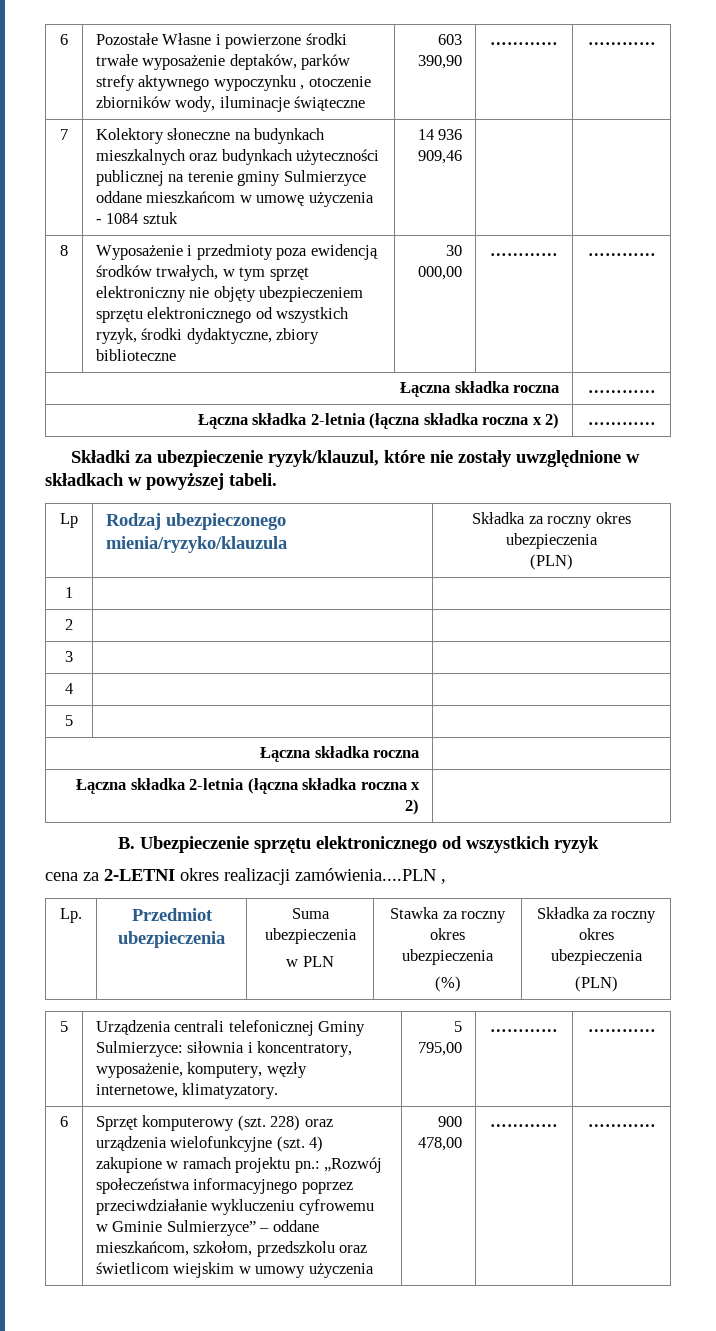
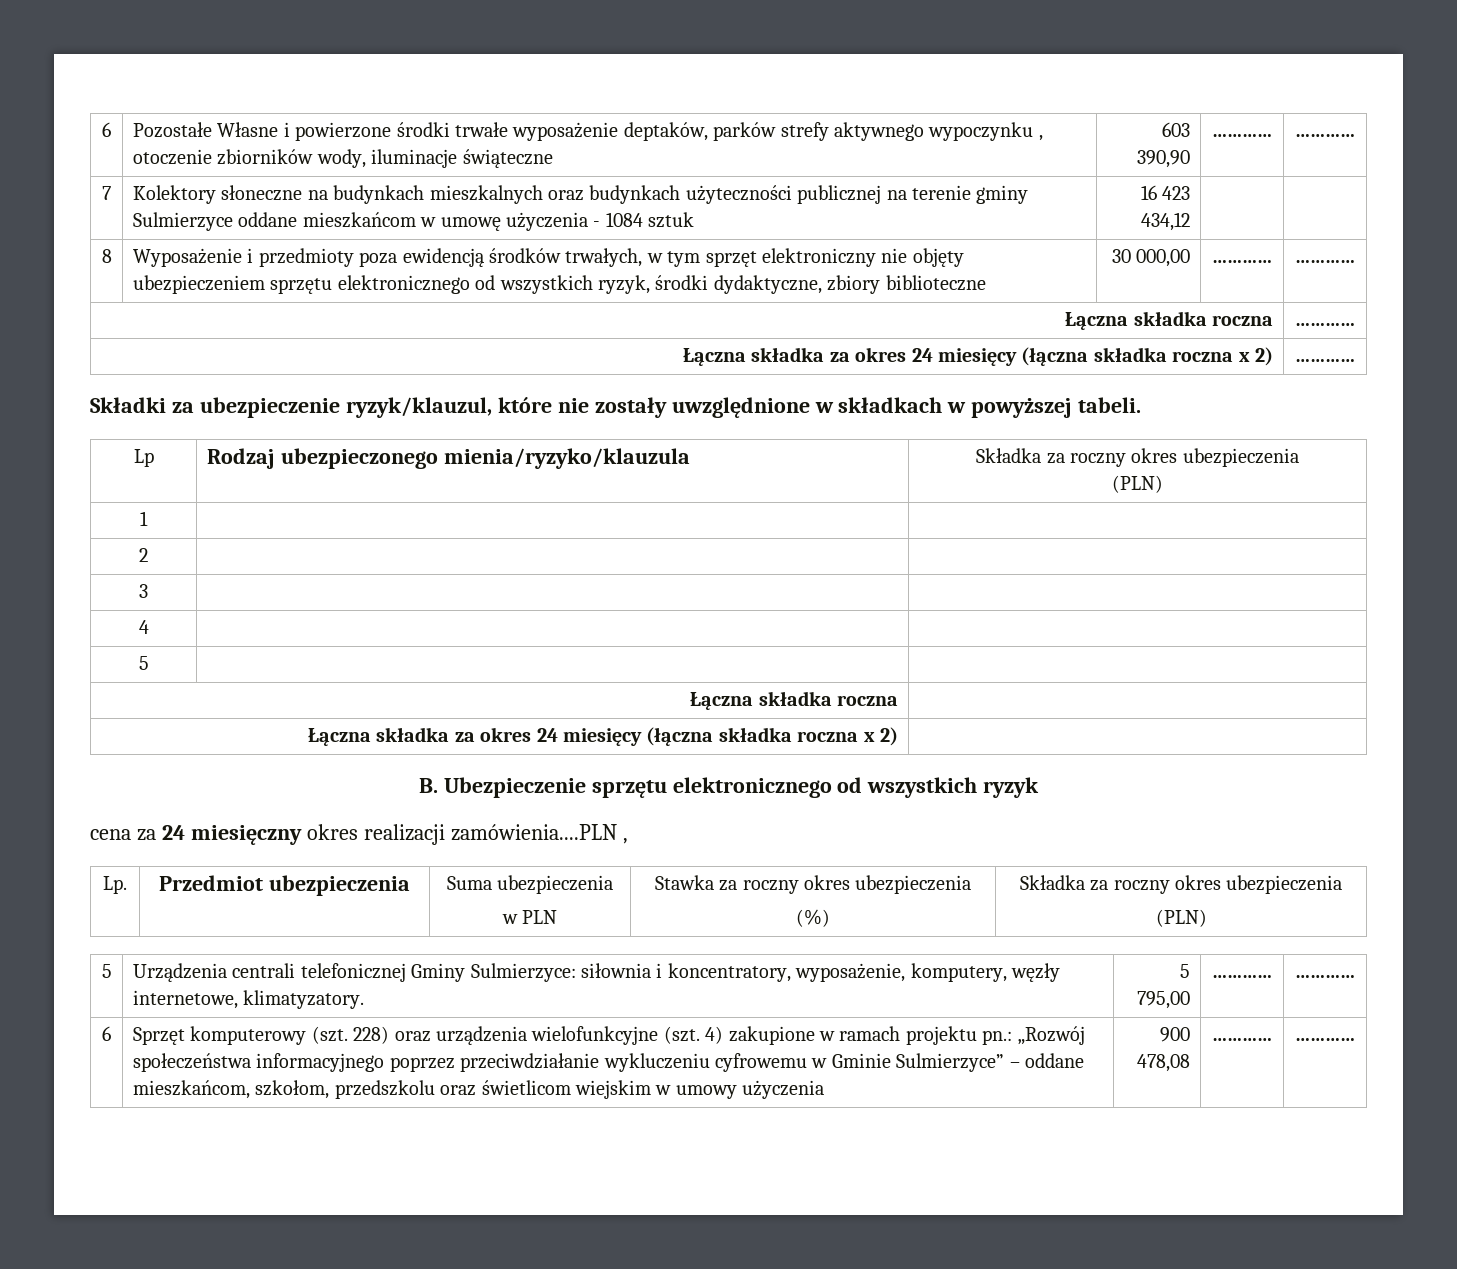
[417,129,462,140] [417,150,462,164] 14 936 909,46 -> [1140,185,1191,200] [1141,212,1191,231] 16 423 434,12
[310,413,365,425] 2-letnia -> [829,347,1018,366] za okres 24 miesięcy
[189,778,244,790] 2-letnia -> [454,727,643,746] za okres 24 miesięcy
[104,869,175,881] 2-LETNI -> [161,825,302,845] 24 miesięczny
[417,1137,462,1151] 478,00 -> [1137,1054,1191,1072] 478,08

